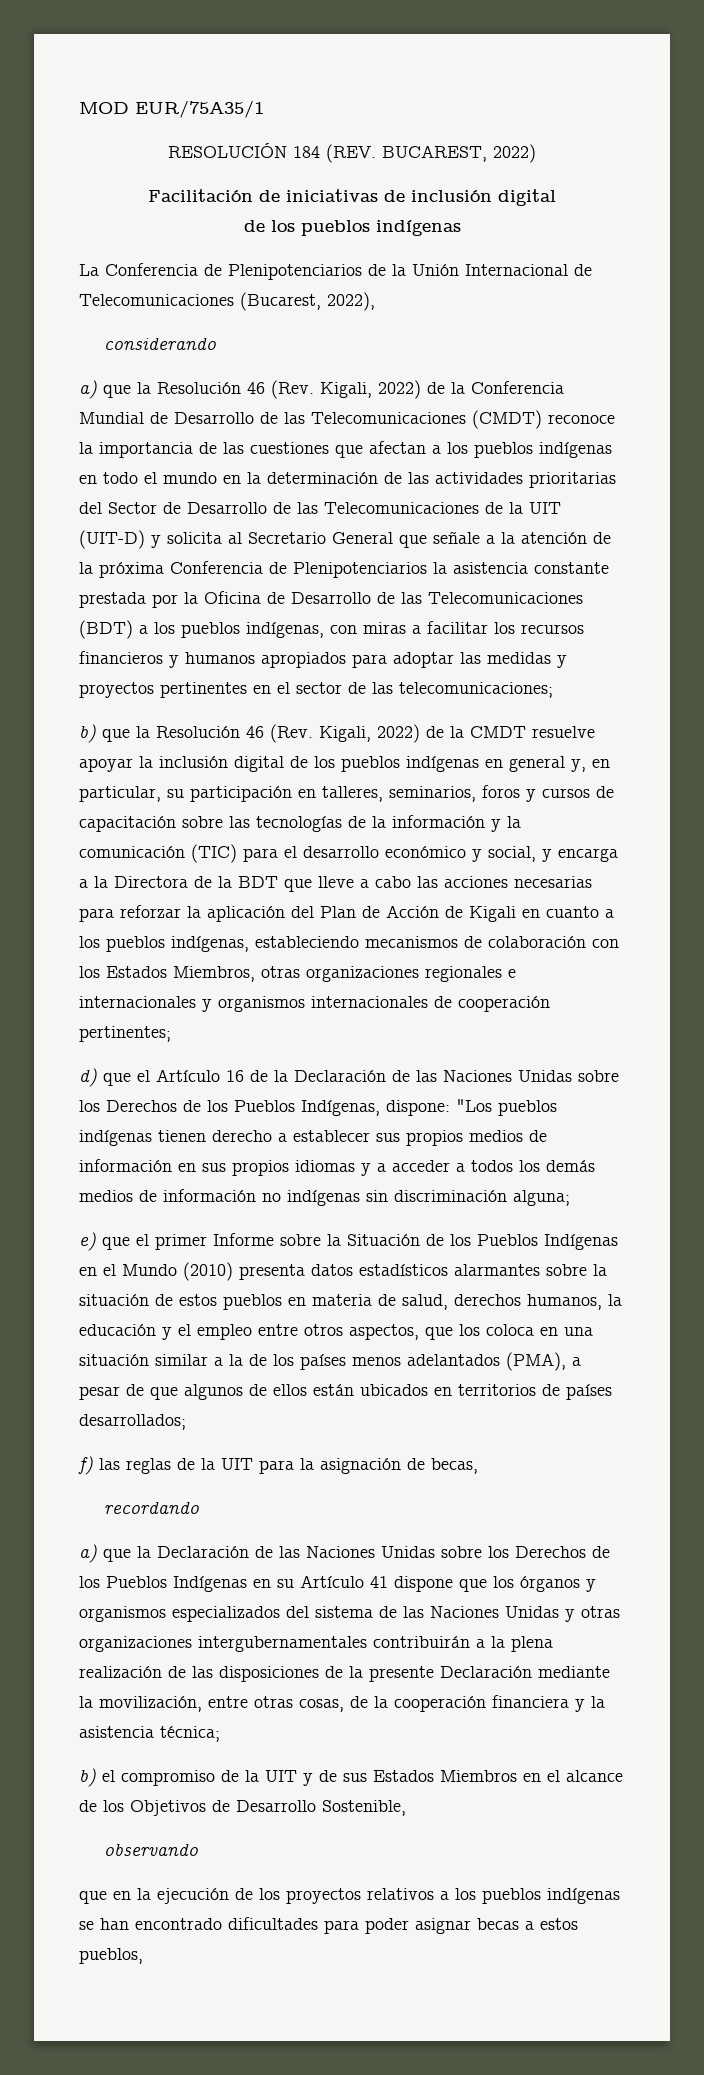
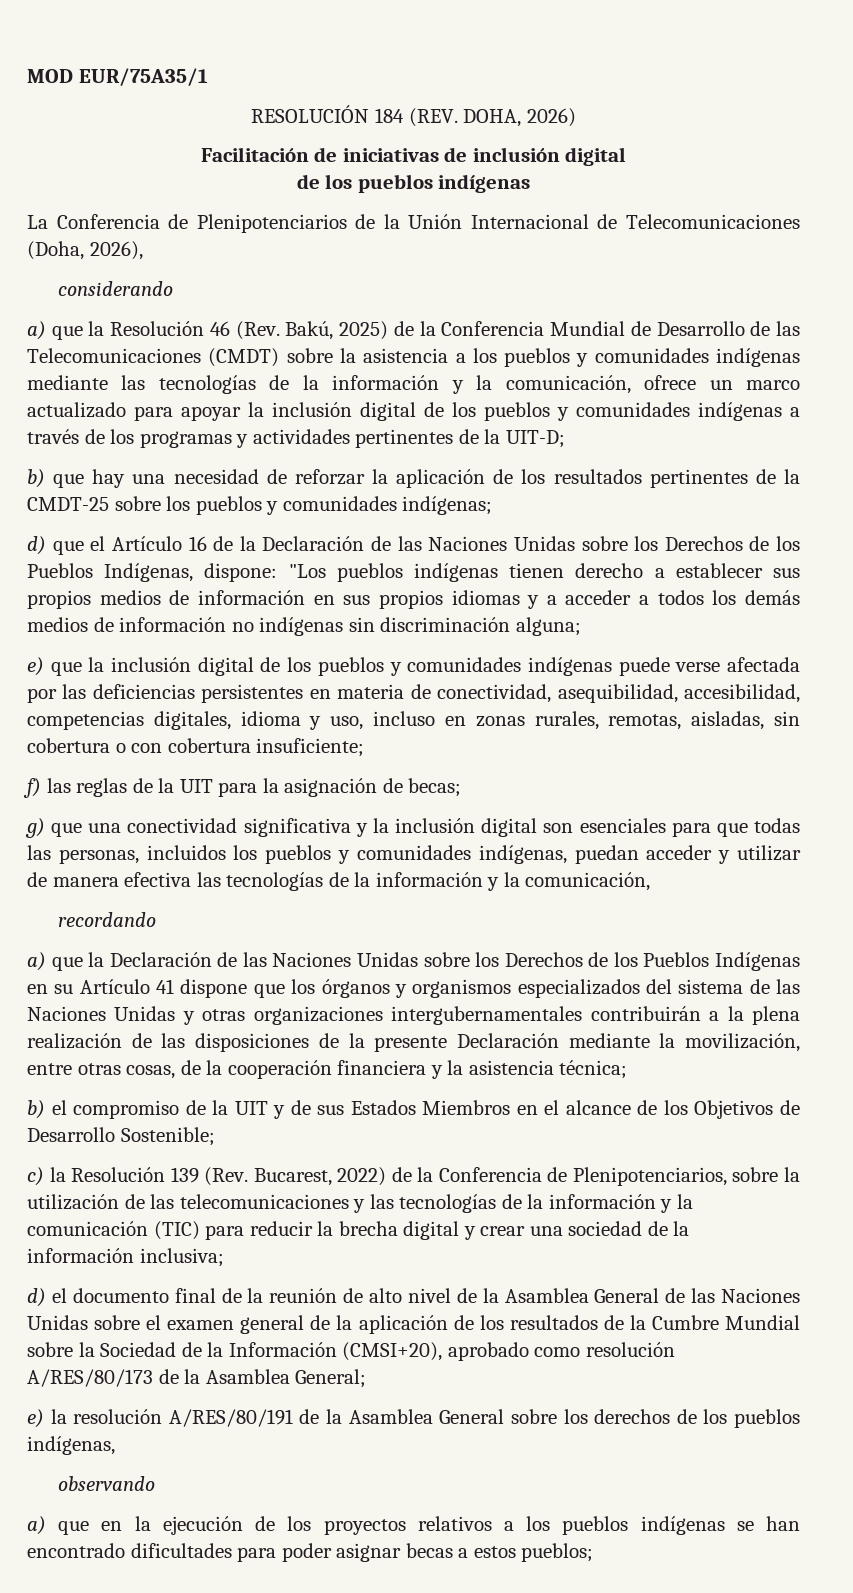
[382,144,536,163] BUCAREST, 2022) -> [463,108,576,127] DOHA, 2026)
[240,292,375,311] (Bucarest, 2022), -> [27,241,143,260] (Doha, 2026),
[320,380,421,399] Kigali, 2022) -> [285,321,389,340] Bakú, 2025)
[548,414,615,424] [79,441,612,458] [79,472,616,488] [79,502,561,514] [79,530,611,549] [79,561,609,578] [79,591,583,608] [79,620,584,639] [79,651,567,668] [79,682,553,698] [79,724,595,743] reconoce la importancia de las cuestiones que afectan a los pueblos indígenas en todo el mundo en la determinación de las actividades prioritarias del Sector de Desarrollo de las Telecomunicaciones de la UIT (UIT-D) y solicita al Secretario General que señale a la atención de la próxima Conferencia de Plenipotenciarios la asistencia constante prestada por la Oficina de Desarrollo de las Telecomunicaciones (BDT) a los pueblos indígenas, con miras a facilitar los recursos financieros y humanos apropiados para adoptar las medidas y proyectos pertinentes en el sector de las telecomunicaciones; // b) que la Resolución 46 (Rev. Kigali, 2022) de la CMDT resuelve -> [286,348,800,367] [27,375,800,394] [27,402,173,421] sobre la asistencia a los pueblos y comunidades indígenas mediante las tecnologías de la información y la comunicación, ofrece un marco actualizado para
[406,756,610,772] [79,785,614,802] [79,815,521,832] [79,844,618,863] [79,876,592,892] [79,905,614,922] [79,936,619,952] [79,966,516,982] [79,996,550,1012] [79,1026,171,1042] indígenas en general y, en particular, su participación en talleres, seminarios, foros y cursos de capacitación sobre las tecnologías de la información y la comunicación (TIC) para el desarrollo económico y social, y encarga a la Directora de la BDT que lleve a cabo las acciones necesarias para reforzar la aplicación del Plan de Acción de Kigali en cuanto a los pueblos indígenas, estableciendo mecanismos de colaboración con los Estados Miembros, otras organizaciones regionales e internacionales y organismos internacionales de cooperación pertinentes; -> [557,402,800,421] [27,429,565,448] [27,469,800,488] [27,496,493,515] y comunidades indígenas a través de los programas y actividades pertinentes de la UIT-D; // b) que hay una necesidad de reforzar la aplicación de los resultados pertinentes de la CMDT-25 sobre los pueblos y comunidades indígenas;
[136,1233,618,1250] [79,1262,607,1281] [79,1294,622,1310] [79,1324,593,1340] [79,1352,581,1371] [79,1384,612,1400] [79,1414,186,1430] el primer Informe sobre la Situación de los Pueblos Indígenas en el Mundo (2010) presenta datos estadísticos alarmantes sobre la situación de estos pueblos en materia de salud, derechos humanos, la educación y el empleo entre otros aspectos, que los coloca en una situación similar a la de los países menos adelantados (PMA), a pesar de que algunos de ellos están ubicados en territorios de países desarrollados; -> [88,657,801,676] [27,684,801,703] [27,711,801,730] [27,738,365,757] la inclusión digital de los pueblos y comunidades indígenas puede verse afectada por las deficiencias persistentes en materia de conectividad, asequibilidad, accesibilidad, competencias digitales, idioma y uso, incluso en zonas rurales, remotas, aisladas, sin cobertura o con cobertura insuficiente;
[431,1458,478,1474] becas, -> [408,778,462,797] [25,818,801,838] [27,845,802,864] [27,872,651,891] becas; // g) que una conectividad significativa y la inclusión digital son esenciales para que todas las personas, incluidos los pueblos y comunidades indígenas, puedan acceder y utilizar de manera efectiva las tecnologías de la información y la comunicación,
[322,1800,406,1816] Sostenible, -> [120,1127,215,1146] [27,1167,801,1186] [27,1194,693,1213] [27,1221,690,1240] [27,1248,224,1267] [27,1288,800,1307] [27,1315,800,1334] [27,1342,675,1361] [27,1369,367,1388] [27,1409,801,1428] [27,1436,115,1455] Sostenible; // c) la Resolución 139 (Rev. Bucarest, 2022) de la Conferencia de Plenipotenciarios, sobre la utilización de las telecomunicaciones y las tecnologías de la información y la comunicación (TIC) para reducir la brecha digital y crear una sociedad de la información inclusiva; // d) el documento final de la reunión de alto nivel de la Asamblea General de las Naciones Unidas sobre el examen general de la aplicación de los resultados de la Cumbre Mundial sobre la Sociedad de la Información (CMSI+20), aprobado como resolución A/RES/80/173 de la Asamblea General; // e) la resolución A/RES/80/191 de la Asamblea General sobre los derechos de los pueblos indígenas,
(198, 1849) none -> [27,1516,46,1535] a)
[79,1948,143,1964] pueblos, -> [521,1543,594,1562] pueblos;

